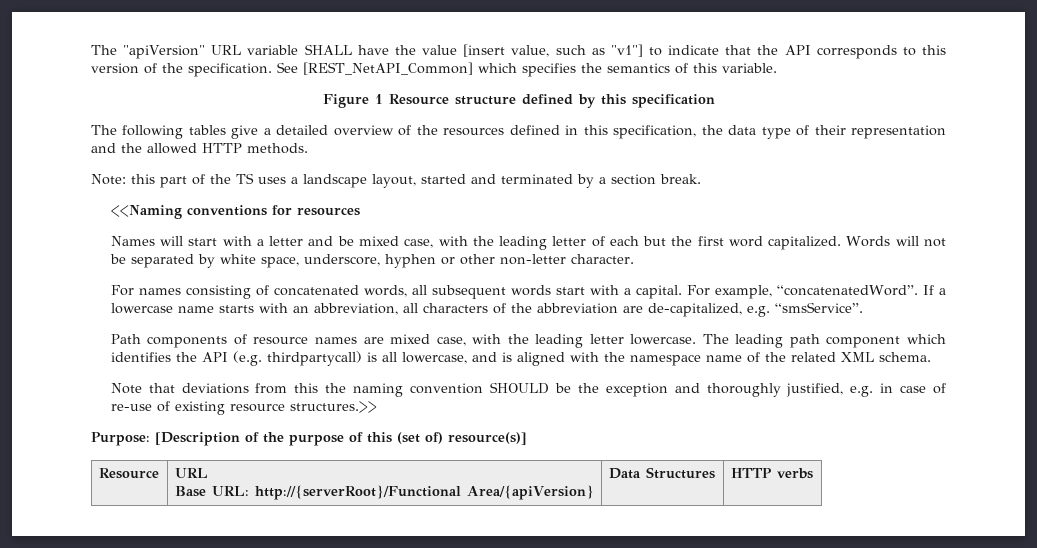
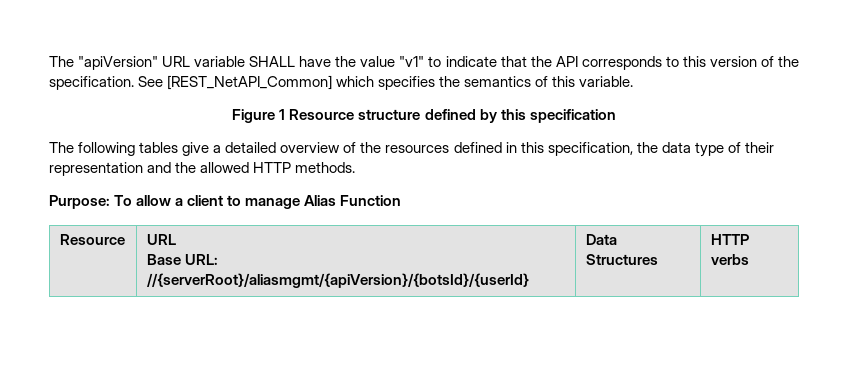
[463,44,643,57] [insert value, such as "v1"] -> [399,56,425,67] "v1"
[91,173,701,188] [110,205,360,219] [110,236,947,250] [109,254,634,268] [110,285,946,299] [110,302,863,317] [110,334,947,348] [110,351,931,366] [110,382,947,397] [110,401,377,415] [91,432,527,446] Note: this part of the TS uses a landscape layout, started and terminated by a section break. // <<Naming conventions for resources // Names will start with a letter and be mixed case, with the leading letter of each but the first word capitalized. Words will not be separated by white space, underscore, hyphen or other non-letter character. // For names consisting of concatenated words, all subsequent words start with a capital. For example, “concatenatedWord”. If a lowercase name starts with an abbreviation, all characters of the abbreviation are de-capitalized, e.g. “smsService”. // Path components of resource names are mixed case, with the leading letter lowercase. The leading path component which identifies the API (e.g. thirdpartycall) is all lowercase, and is aligned with the namespace name of the related XML schema. // Note that deviations from this the naming convention SHOULD be the exception and thoroughly justified, e.g. in case of re-use of existing resource structures.>> // Purpose: [Description of the purpose of this (set of) resource(s)] -> [49,195,402,209] Purpose: To allow a client to manage Alias Function
[254,485,594,500] http://{serverRoot}/Functional Area/{apiVersion} -> [146,273,529,288] //{serverRoot}/aliasmgmt/{apiVersion}/{botsId}/{userId}

